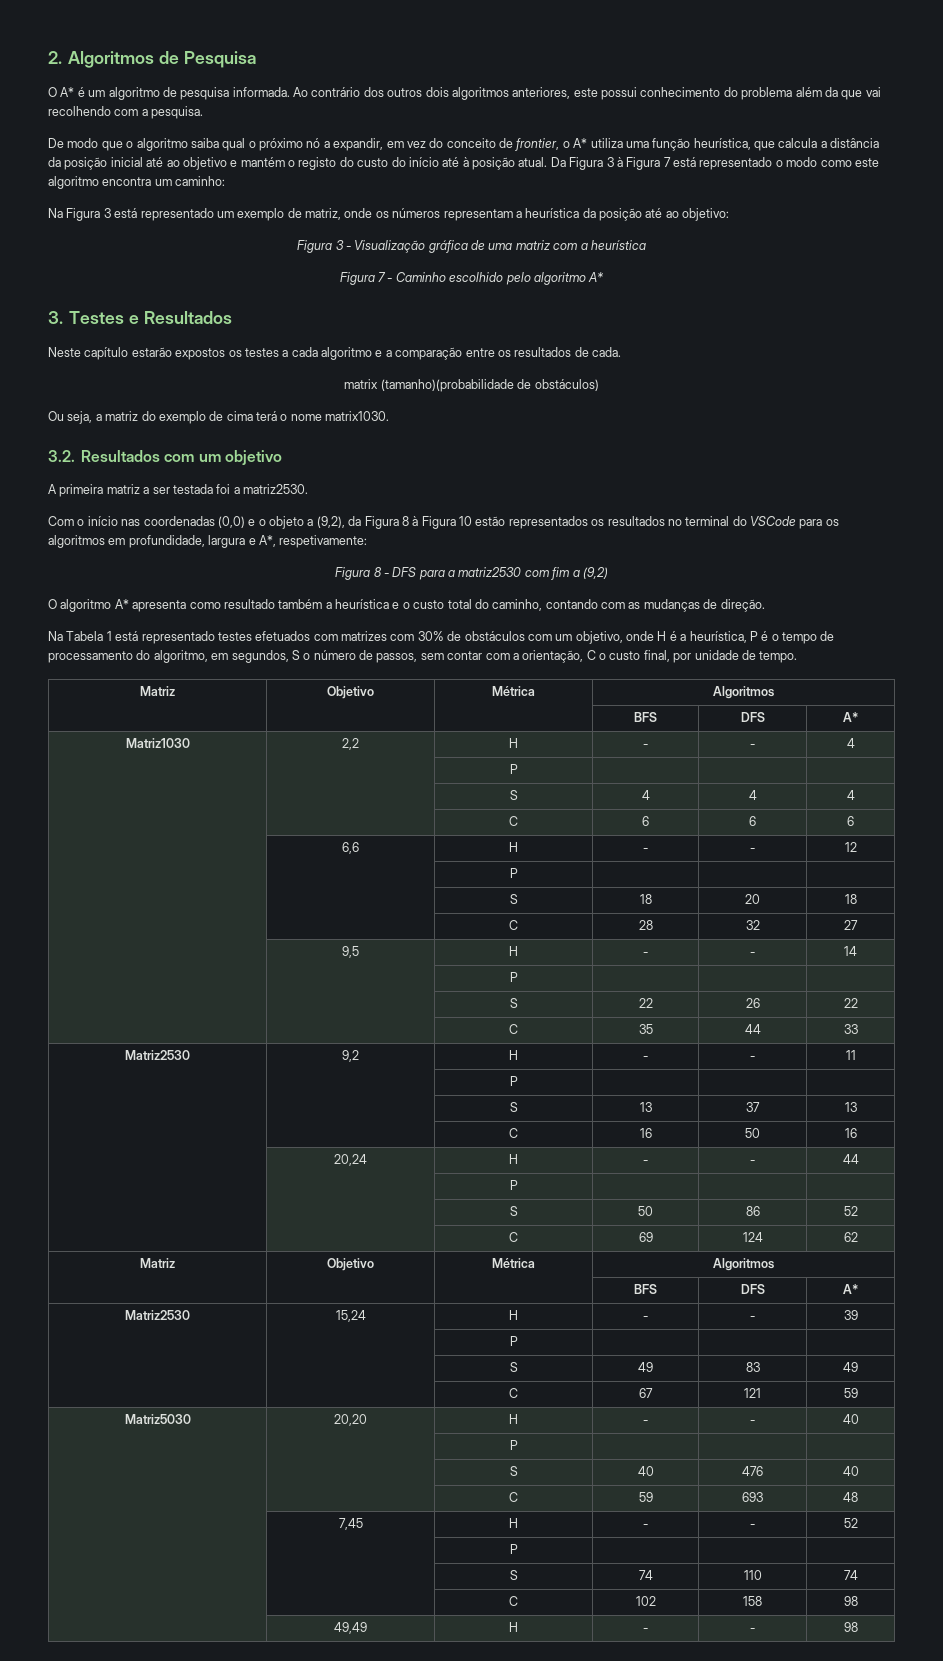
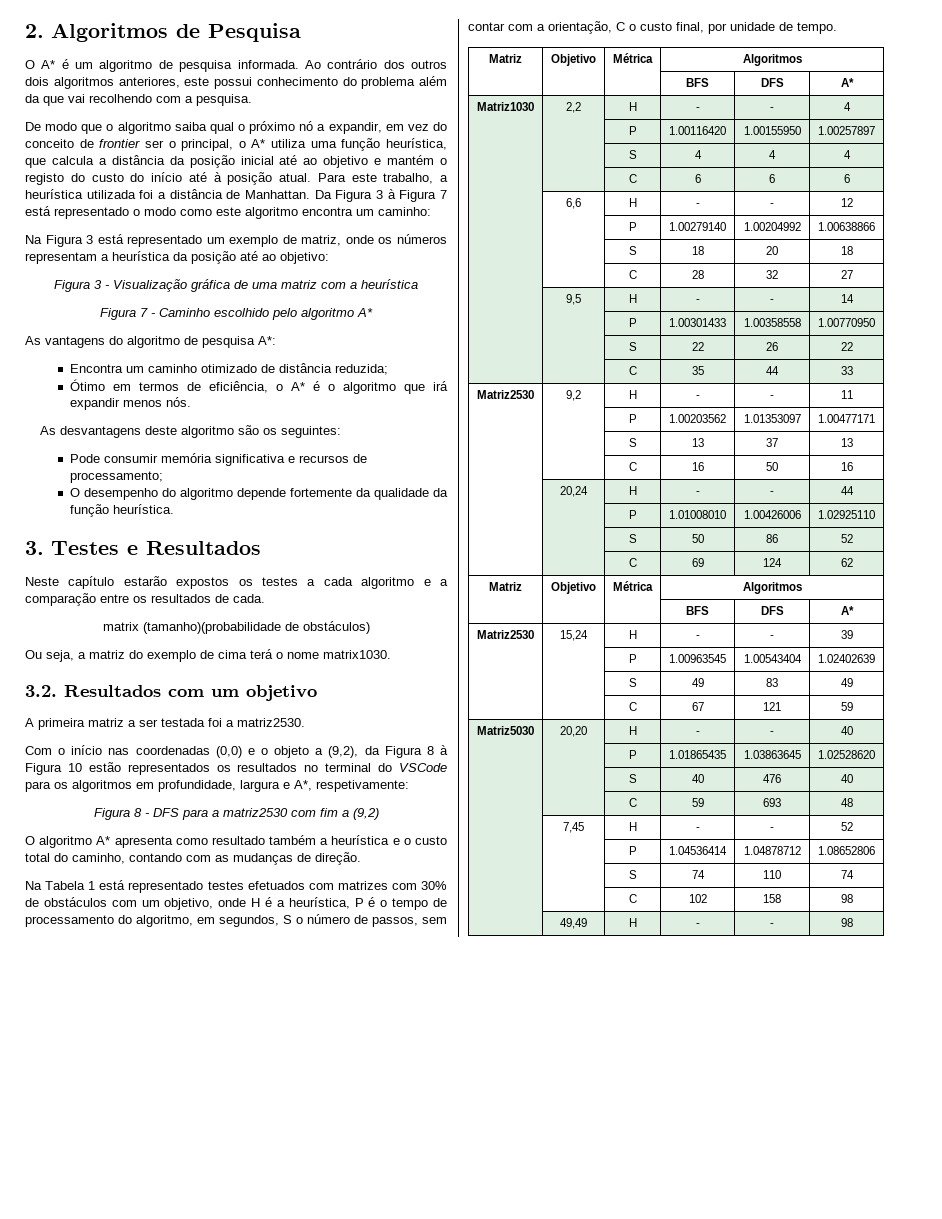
[515,138,560,151] frontier, -> [99,139,234,151] frontier ser o principal,
(548, 162) none -> [317,173,448,184] [25,189,310,199] Para este trabalho, a heurística utilizada foi a distância de Manhattan.
(605, 277) none -> [25,336,276,348] [69,363,388,375] [69,379,448,394] [69,397,191,410] [40,425,342,438] [69,453,367,466] [69,471,163,483] [69,488,448,500] [69,504,174,517] // As vantagens do algoritmo de pesquisa A*: // Encontra um caminho otimizado de distância reduzida; // Ótimo em termos de eficiência, o A* é o algoritmo que irá expandir menos nós. // As desvantagens deste algoritmo são os seguintes: // Pode consumir memória significativa e recursos de processamento; // O desempenho do algoritmo depende fortemente da qualidade da função heurística.
(518, 769) | | -> [669,126,726,135] [743,126,801,135] [818,126,875,135] 1.00116420 | 1.00155950 | 1.00257897
(518, 873) | | -> [669,222,726,231] [743,222,801,231] [818,222,875,231] 1.00279140 | 1.00204992 | 1.00638866
(518, 977) | | -> [669,318,726,327] [743,318,801,327] [818,318,875,327] 1.00301433 | 1.00358558 | 1.00770950
(518, 1081) | | -> [669,414,726,423] [743,414,801,423] [818,414,875,423] 1.00203562 | 1.01353097 | 1.00477171
(518, 1185) | | -> [669,510,726,519] [743,510,801,519] [818,510,875,519] 1.01008010 | 1.00426006 | 1.02925110
(518, 1341) | | -> [669,654,726,663] [743,654,802,663] [818,654,875,663] 1.00963545 | 1.00543404 | 1.02402639
(518, 1445) | | -> [669,750,726,759] [743,750,801,759] [818,750,875,759] 1.01865435 | 1.03863645 | 1.02528620
(518, 1549) | | -> [669,846,727,855] [743,846,801,855] [818,846,875,855] 1.04536414 | 1.04878712 | 1.08652806

